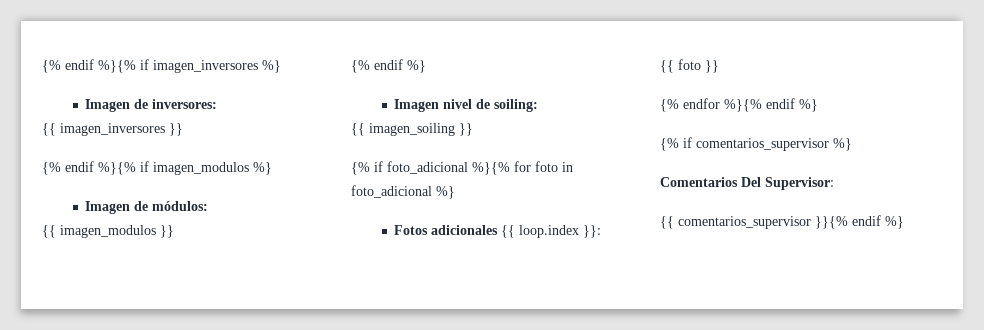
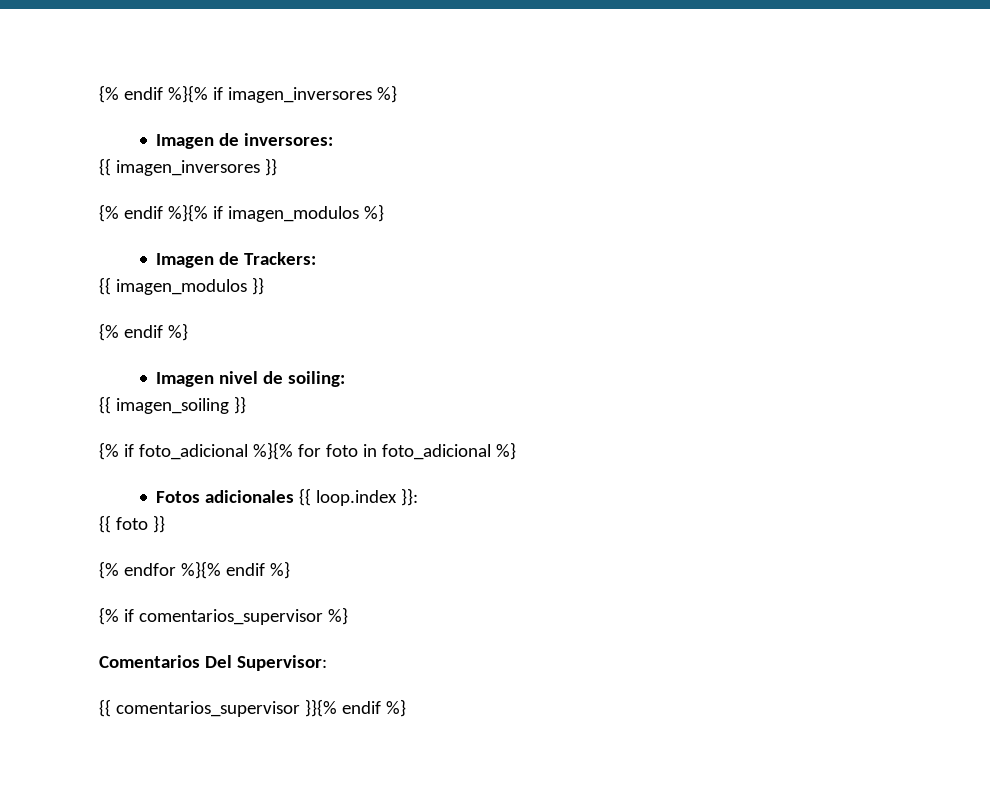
[152,201,209,211] módulos: -> [244,252,317,265] Trackers:

